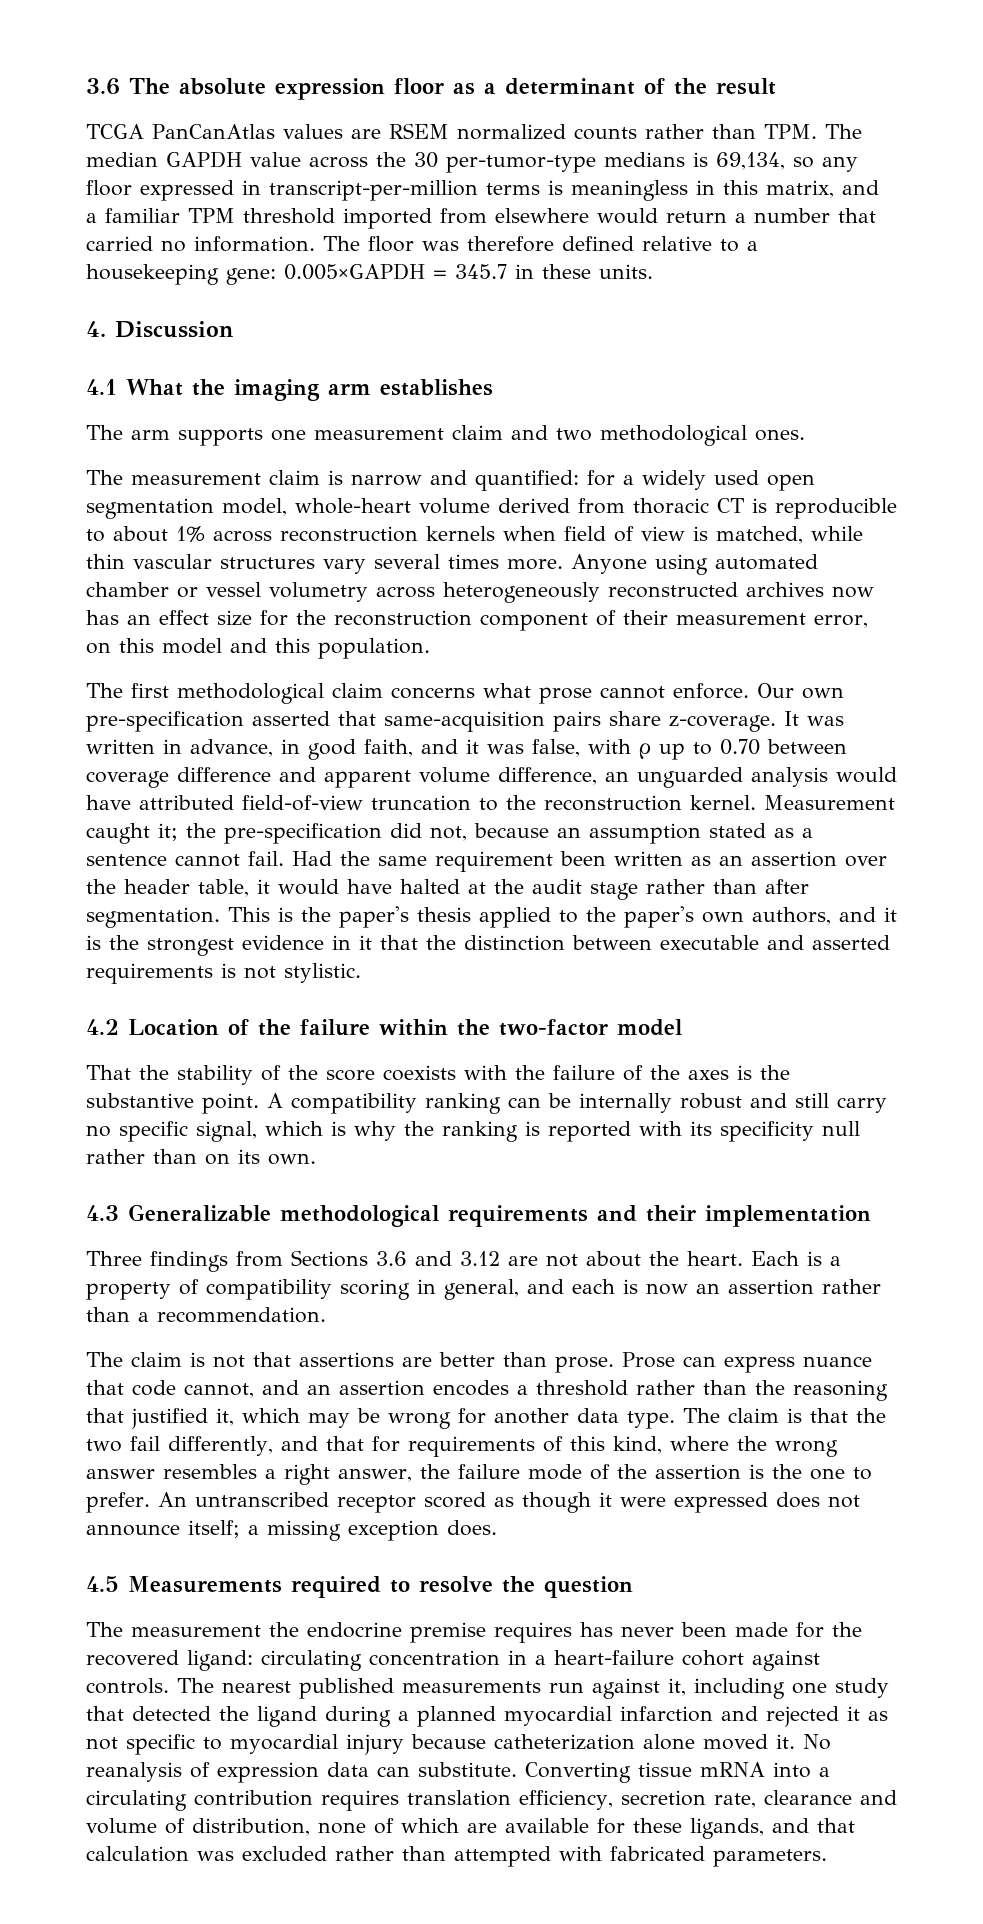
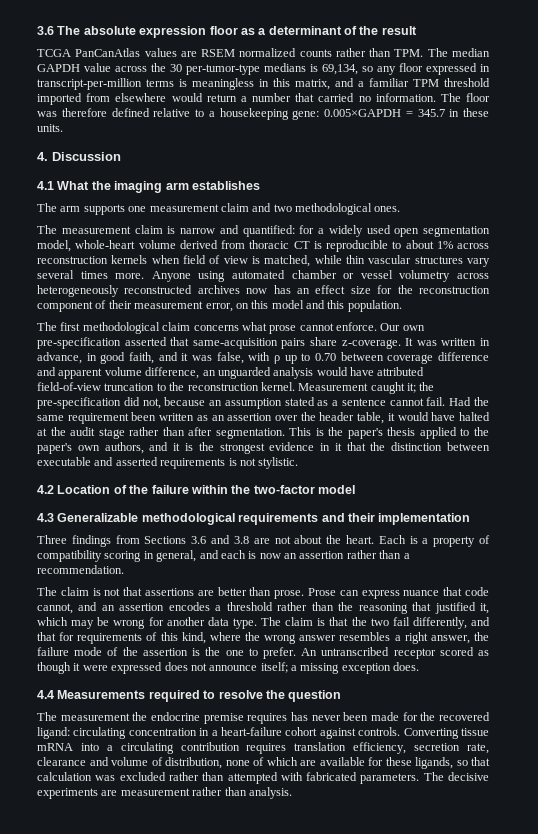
[86,1065,790,1085] [86,1093,887,1114] [86,1121,860,1142] [86,1149,316,1165] // That the stability of the score coexists with the failure of the axes is the substantive point. A compatibility ranking can be internally robust and still carry no specific signal, which is why the ranking is reported with its specificity null rather than on its own. -> (355, 489) none
[460,1251,500,1266] 3.12 -> [233,536,249,544] 3.8
[86,1576,119,1592] 4.5 -> [37,690,54,699] 4.4
[177,1678,889,1699] [86,1706,888,1727] [86,1734,831,1755] [86,1762,517,1783] The nearest published measurements run against it, including one study that detected the ligand during a planned myocardial infarction and rejected it as not specific to myocardial injury because catheterization alone moved it. No reanalysis of expression data can substitute. -> (401, 731) none
[772,1818,809,1833] and -> [456,760,468,766] so
(827, 1858) none -> [423,772,490,781] [37,787,292,799] The decisive experiments are measurement rather than analysis.

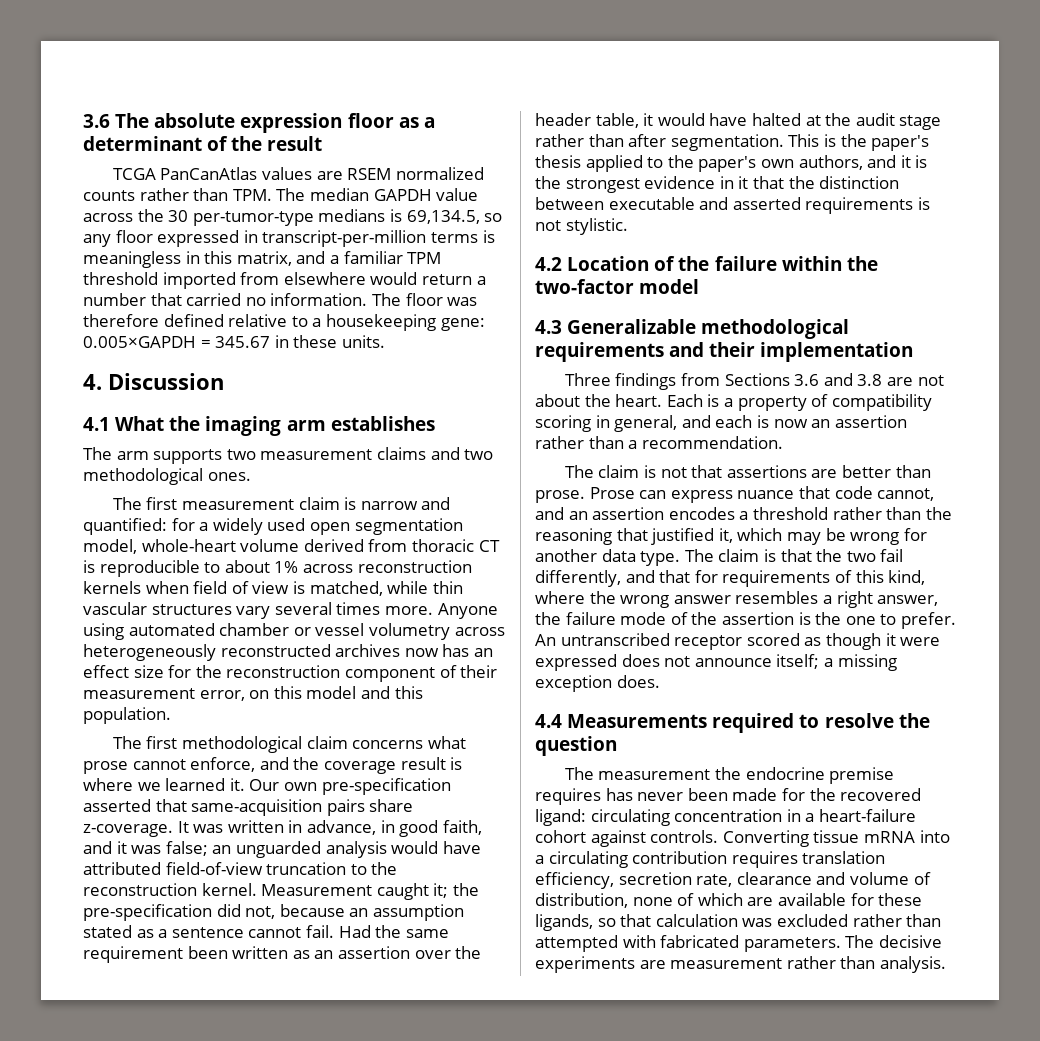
[322,64,358,75] 69,134, -> [406,210,480,224] 69,134.5,
[417,109,445,117] 345.7 -> [215,336,271,348] 345.67
[128,203,249,212] one measurement claim -> [226,447,426,460] two measurement claims
(57, 229) none -> [146,497,178,510] first
[336,322,377,331] enforce. -> [190,757,463,774] [83,778,245,791] enforce, and the coverage result is where we learned it.
[216,352,490,364] [37,367,200,379] false, with ρ up to 0.70 between coverage difference and apparent volume difference, -> [165,841,208,856] false;

